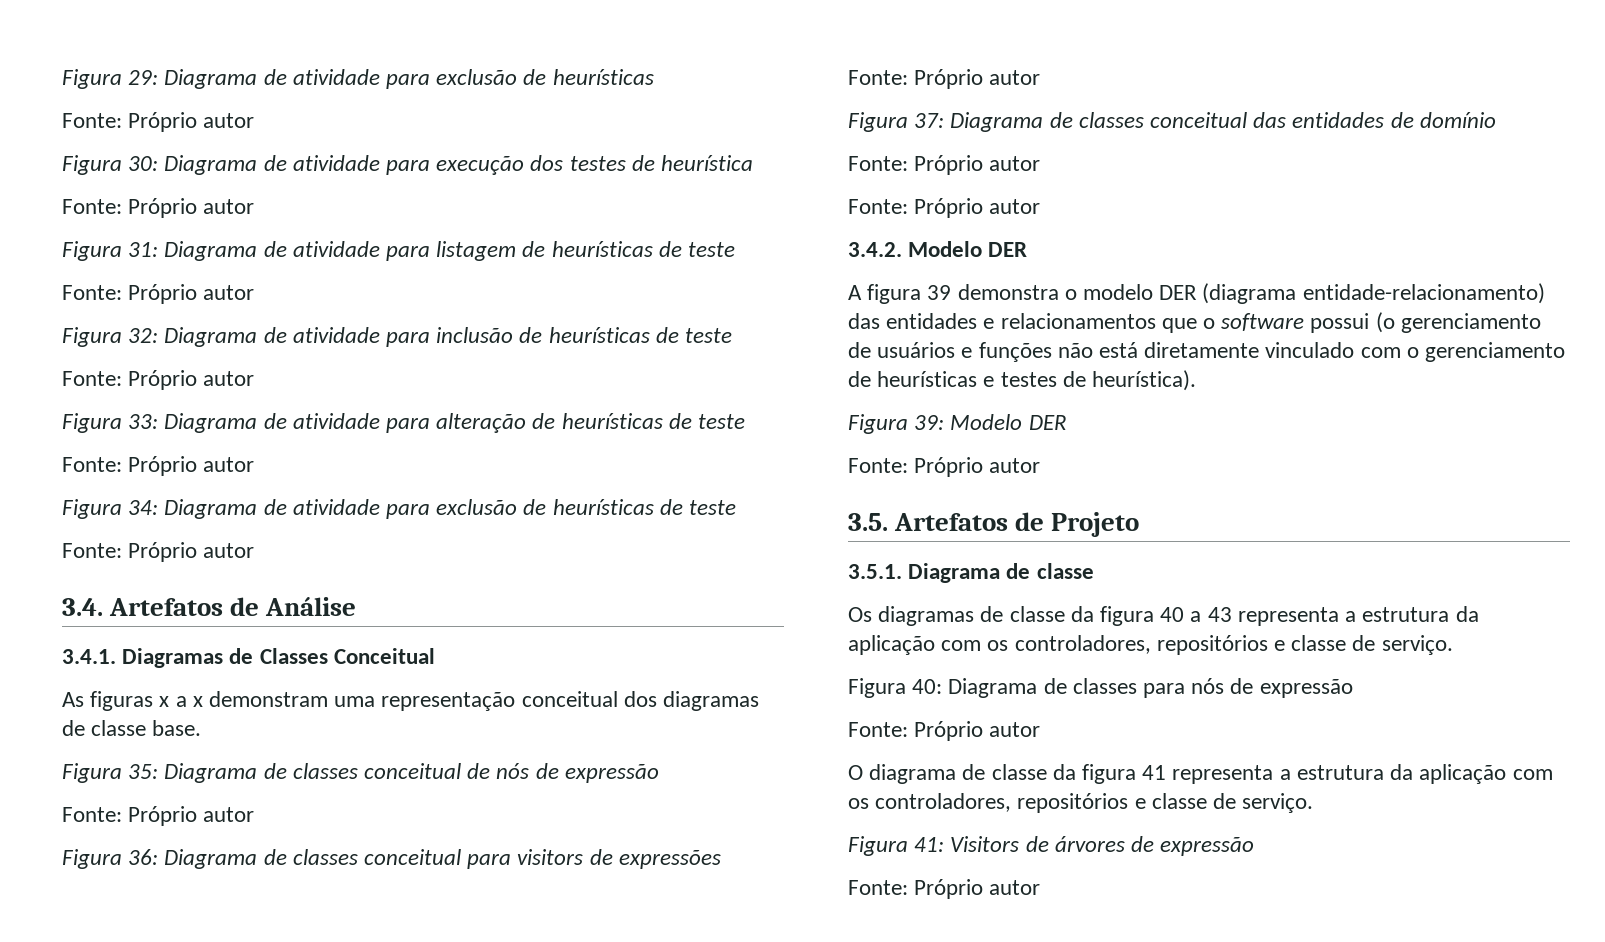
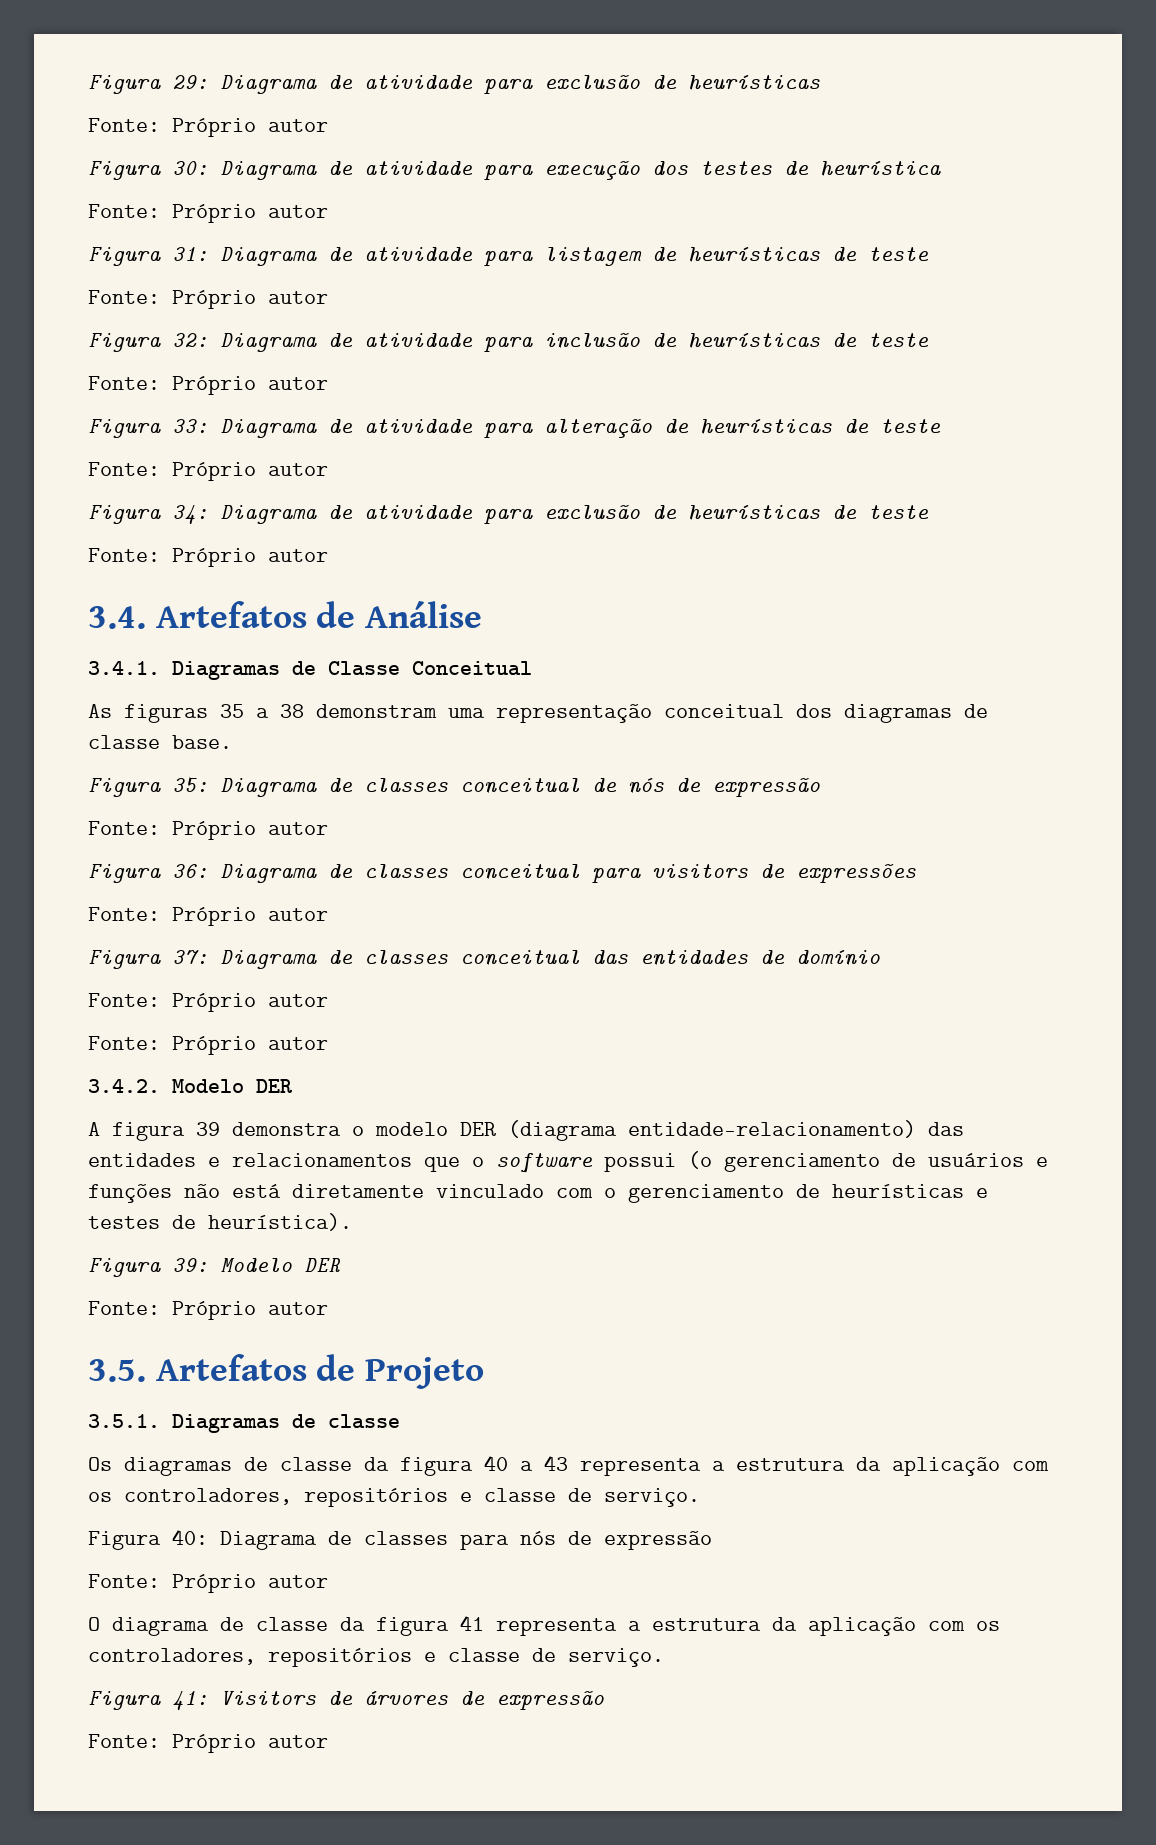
[259,648,328,664] Classes -> [328,661,400,676] Classe
[159,696,203,707] x a x -> [220,704,304,718] 35 a 38
[908,563,1001,583] Diagrama -> [172,1414,280,1433] Diagramas

